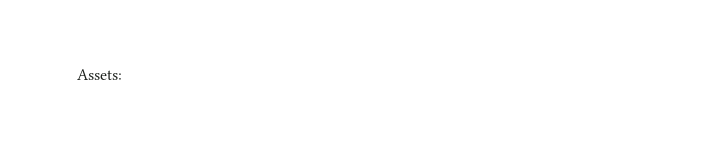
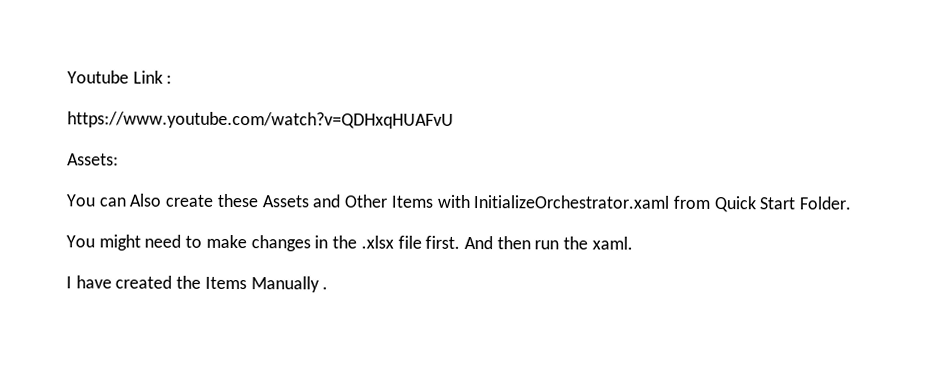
[77,69,122,80] Assets: -> [67,70,173,84] [67,111,454,129] [67,153,119,166] [66,193,852,213] [66,234,633,252] [66,275,329,293] Youtube Link : // https://www.youtube.com/watch?v=QDHxqHUAFvU // Assets: // You can Also create these Assets and Other Items with InitializeOrchestrator.xaml from Quick Start Folder. // You might need to make changes in the .xlsx file first. And then run the xaml. // I have created the Items Manually .

